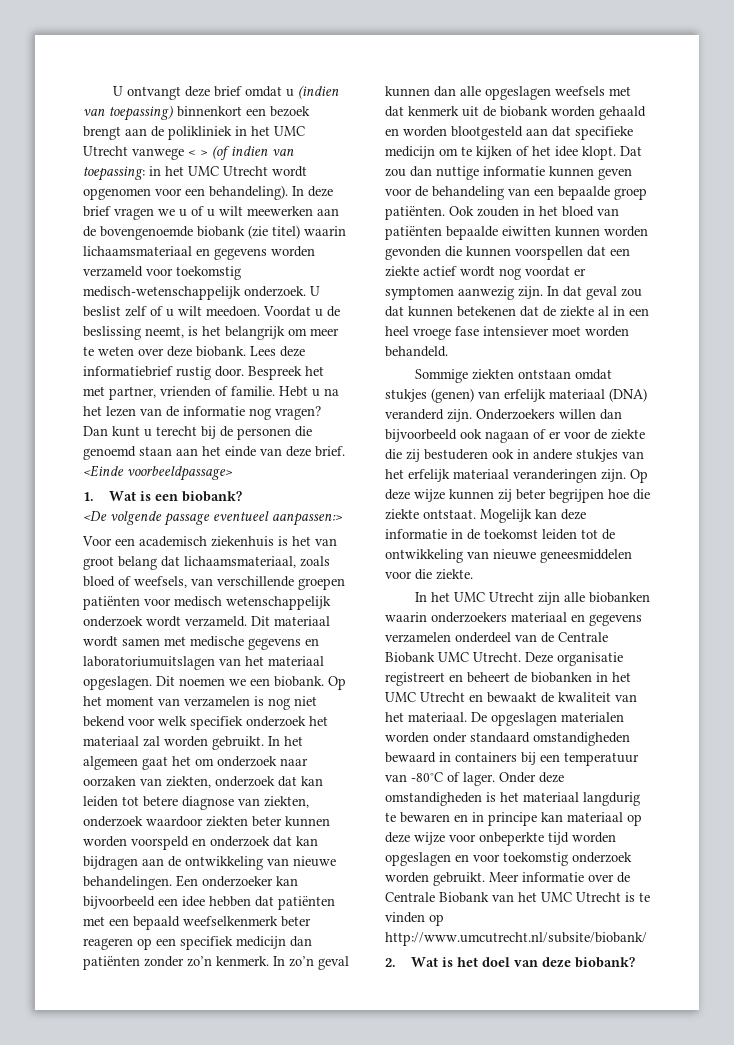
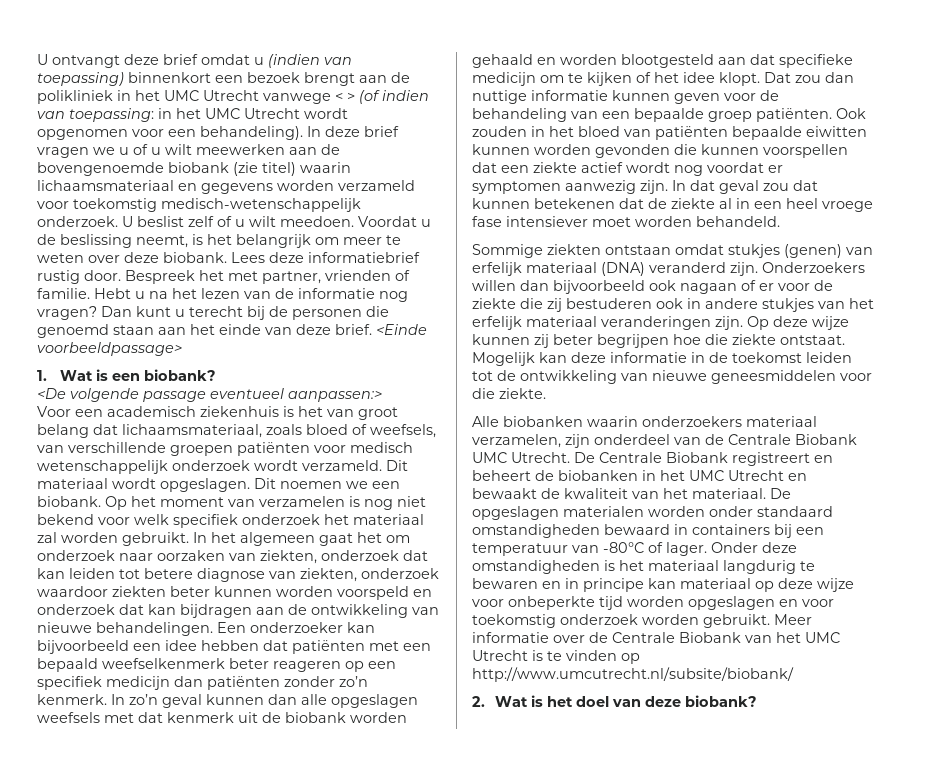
[122,636,319,650] [83,656,324,670] samen met medische gegevens en laboratoriumuitslagen van het materiaal -> (156, 483) none
[414,592,585,605] In het UMC Utrecht zijn alle -> [472,416,499,427] Alle
[571,614,642,626] [385,632,451,643] en gegevens verzamelen -> [472,434,590,448] verzamelen, zijn
[525,652,623,666] Deze organisatie -> [574,452,728,463] De Centrale Biobank

